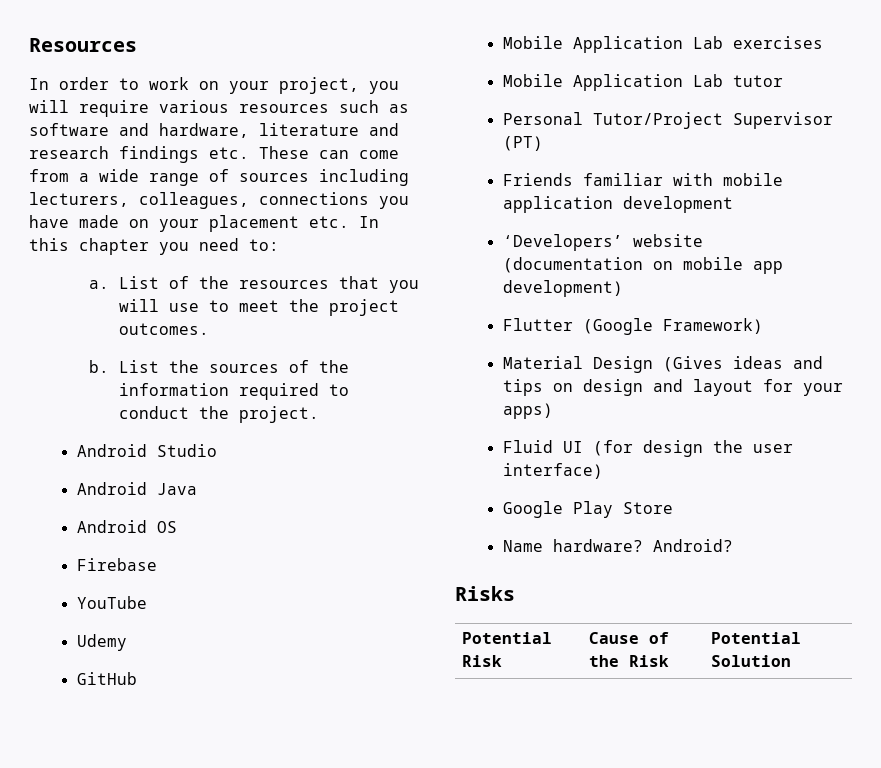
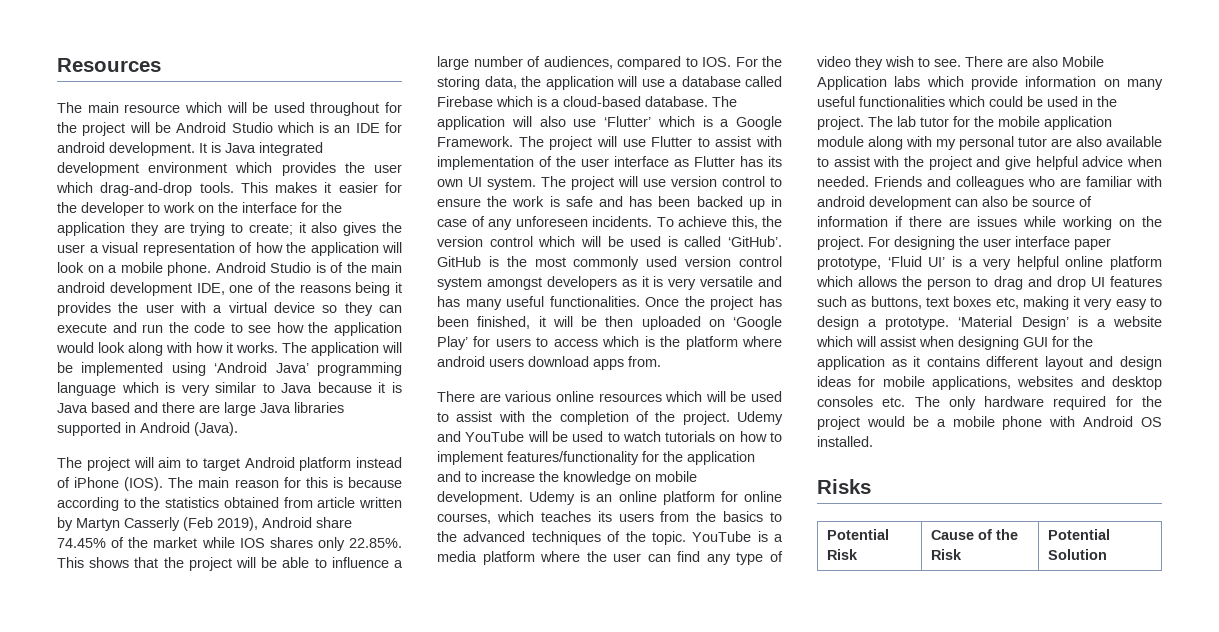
[29,77,399,94] [29,100,409,117] [29,123,399,138] [29,146,399,163] [29,169,409,186] [29,192,409,209] [29,215,379,232] [29,238,279,255] [89,276,420,293] [119,299,400,316] [119,323,210,335] [89,360,350,373] [119,383,350,400] [119,406,320,423] [76,444,217,457] [76,482,197,495] [76,520,177,533] [76,558,157,571] [76,596,147,609] [76,634,127,651] [76,672,137,685] [502,36,823,53] [502,74,783,91] [502,112,833,129] [502,136,543,151] [502,173,783,186] [502,196,733,213] [502,234,703,251] [502,257,783,274] [502,280,623,297] [502,318,763,335] [502,356,823,373] [502,379,843,396] [502,403,553,419] [502,440,793,457] [502,463,603,479] [502,501,673,518] [502,539,733,552] In order to work on your project, you will require various resources such as software and hardware, literature and research findings etc. These can come from a wide range of sources including lecturers, colleagues, connections you have made on your placement etc. In this chapter you need to: // a. List of the resources that you will use to meet the project outcomes. // b. List the sources of the information required to conduct the project. // Android Studio // Android Java // Android OS // Firebase // YouTube // Udemy // GitHub // Mobile Application Lab exercises // Mobile Application Lab tutor // Personal Tutor/Project Supervisor (PT) // Friends familiar with mobile application development // ‘Developers’ website (documentation on mobile app development) // Flutter (Google Framework) // Material Design (Gives ideas and tips on design and layout for your apps) // Fluid UI (for design the user interface) // Google Play Store // Name hardware? Android? -> [57,102,402,116] [57,122,403,136] [57,142,323,156] [57,162,402,176] [56,182,402,196] [57,202,342,216] [57,222,402,236] [57,242,402,256] [57,262,402,276] [57,282,402,296] [57,302,402,316] [57,322,402,336] [56,342,402,356] [57,362,402,376] [57,382,402,396] [57,402,344,416] [57,422,238,436] [57,457,402,471] [57,477,402,491] [57,497,402,511] [57,517,352,531] [57,537,402,551] [57,557,403,571] [437,56,782,70] [437,76,782,90] [437,96,737,107] [437,116,782,130] [437,136,782,150] [437,156,782,170] [437,176,782,190] [437,196,782,210] [437,216,782,230] [437,236,782,247] [437,256,782,270] [437,276,782,290] [437,296,782,310] [437,316,782,330] [437,336,782,350] [437,356,661,370] [437,391,782,402] [437,411,783,425] [437,431,782,442] [437,451,755,465] [437,471,697,485] [437,491,782,505] [437,511,782,524] [437,531,783,545] [437,551,783,565] [817,56,1104,70] [817,76,1163,90] [817,96,1117,107] [817,116,1112,130] [817,136,1162,150] [817,156,1162,170] [817,176,1162,190] [817,196,1092,210] [817,216,1162,230] [817,236,1111,250] [817,256,1162,270] [816,276,1162,290] [817,296,1162,310] [817,316,1162,330] [816,336,1093,350] [817,356,1162,370] [817,376,1162,390] [817,396,1162,410] [817,416,1162,430] [817,436,873,447] The main resource which will be used throughout for the project will be Android Studio which is an IDE for android development. It is Java integrated development environment which provides the user which drag-and-drop tools. This makes it easier for the developer to work on the interface for the application they are trying to create; it also gives the user a visual representation of how the application will look on a mobile phone. Android Studio is of the main android development IDE, one of the reasons being it provides the user with a virtual device so they can execute and run the code to see how the application would look along with how it works. The application will be implemented using ‘Android Java’ programming language which is very similar to Java because it is Java based and there are large Java libraries supported in Android (Java). // The project will aim to target Android platform instead of iPhone (IOS). The main reason for this is because according to the statistics obtained from article written by Martyn Casserly (Feb 2019), Android share 74.45% of the market while IOS shares only 22.85%. This shows that the project will be able to influence a large number of audiences, compared to IOS. For the storing data, the application will use a database called Firebase which is a cloud-based database. The application will also use ‘Flutter’ which is a Google Framework. The project will use Flutter to assist with implementation of the user interface as Flutter has its own UI system. The project will use version control to ensure the work is safe and has been backed up in case of any unforeseen incidents. To achieve this, the version control which will be used is called ‘GitHub’. GitHub is the most commonly used version control system amongst developers as it is very versatile and has many useful functionalities. Once the project has been finished, it will be then uploaded on ‘Google Play’ for users to access which is the platform where android users download apps from. // There are various online resources which will be used to assist with the completion of the project. Udemy and YouTube will be used to watch tutorials on how to implement features/functionality for the application and to increase the knowledge on mobile development. Udemy is an online platform for online courses, which teaches its users from the basics to the advanced techniques of the topic. YouTube is a media platform where the user can find any type of video they wish to see. There are also Mobile Application labs which provide information on many useful functionalities which could be used in the project. The lab tutor for the mobile application module along with my personal tutor are also available to assist with the project and give helpful advice when needed. Friends and colleagues who are familiar with android development can also be source of information if there are issues while working on the project. For designing the user interface paper prototype, ‘Fluid UI’ is a very helpful online platform which allows the person to drag and drop UI features such as buttons, text boxes etc, making it very easy to design a prototype. ‘Material Design’ is a website which will assist when designing GUI for the application as it contains different layout and design ideas for mobile applications, websites and desktop consoles etc. The only hardware required for the project would be a mobile phone with Android OS installed.

